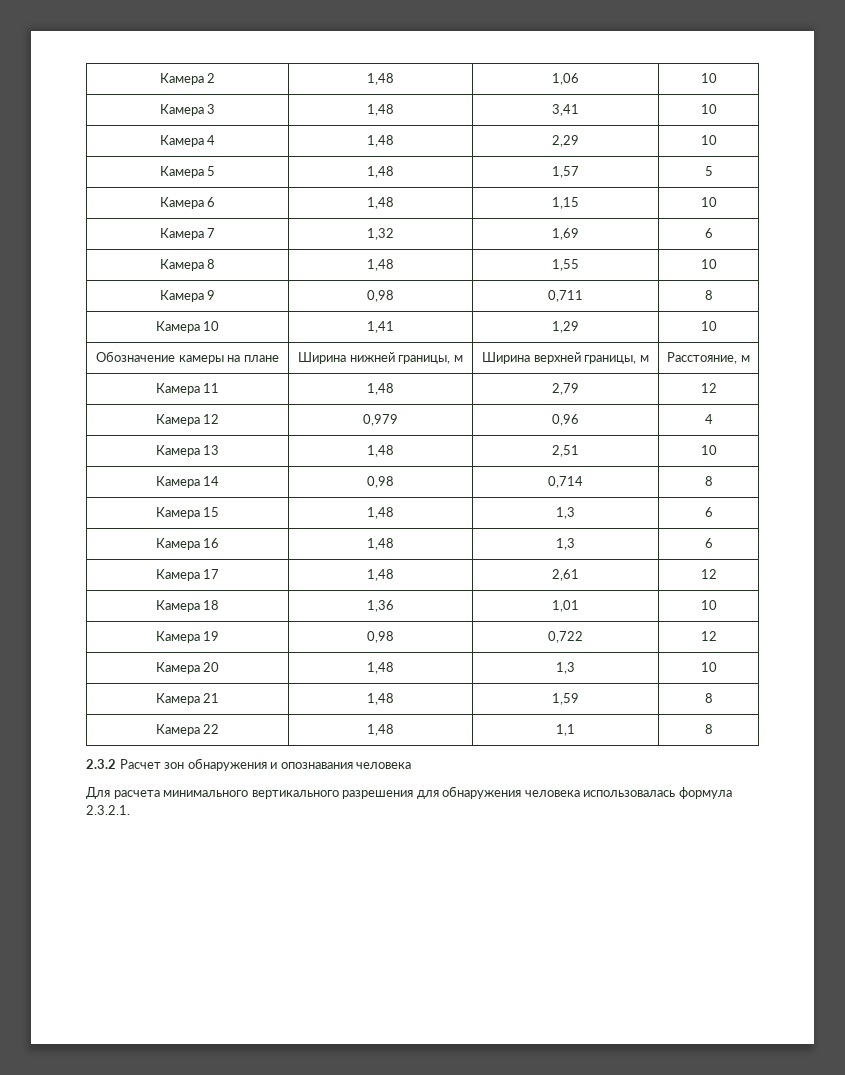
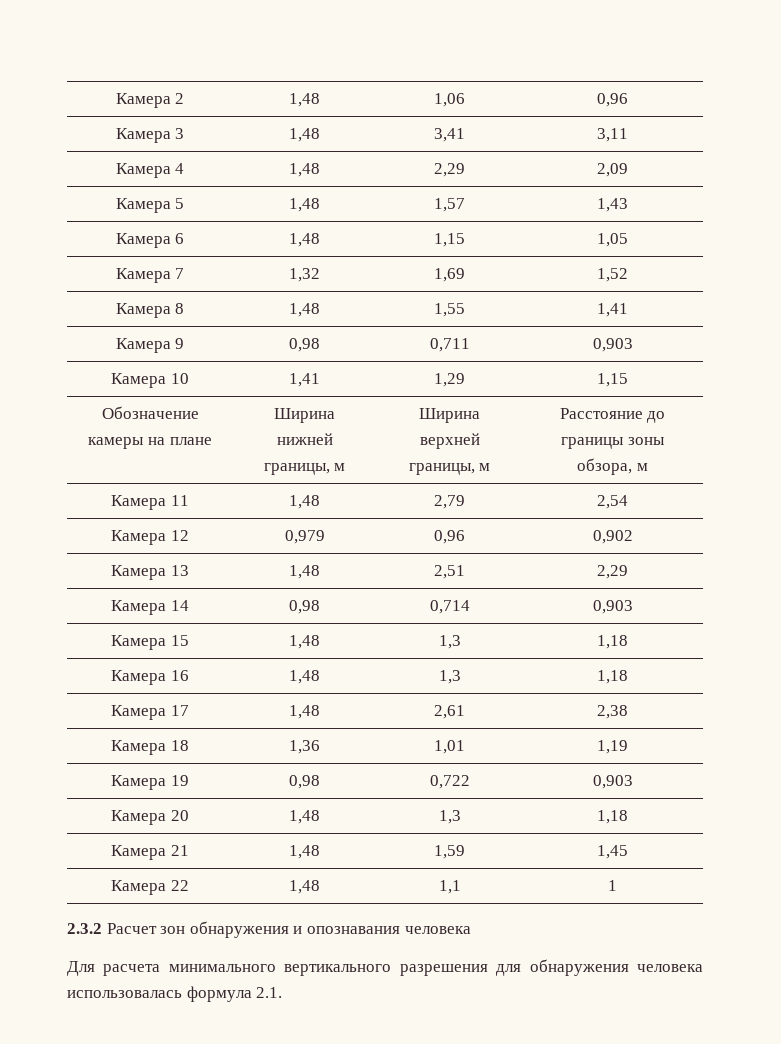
[700,73,717,83] 10 -> [597,93,628,107] 0,96
[700,104,717,114] 10 -> [597,128,628,142] 3,11
[700,135,717,145] 10 -> [597,163,628,177] 2,09
[704,166,713,176] 5 -> [597,198,628,212] 1,43
[700,197,717,207] 10 -> [597,233,628,247] 1,05
[704,228,713,238] 6 -> [597,268,628,282] 1,52
[700,259,717,269] 10 -> [597,303,628,317] 1,41
[704,290,713,300] 8 -> [592,338,633,352] 0,903
[700,321,717,331] 10 -> [597,373,628,387] 1,15
[667,352,738,364] Расстояние, -> [559,408,666,423] [561,437,665,449] [577,458,633,475] Расстояние до границы зоны обзора,
[700,383,717,393] 12 -> [597,495,628,509] 2,54
[704,414,713,424] 4 -> [592,530,633,544] 0,902
[700,445,717,455] 10 -> [597,565,628,579] 2,29
[704,476,713,486] 8 -> [592,600,633,614] 0,903
[704,507,713,517] 6 -> [597,635,628,649] 1,18
[704,538,713,548] 6 -> [597,670,628,684] 1,18
[700,569,717,579] 12 -> [597,705,628,719] 2,38
[700,600,717,610] 10 -> [597,740,628,754] 1,19
[700,631,717,641] 12 -> [592,775,633,789] 0,903
[700,662,717,672] 10 -> [597,810,628,824] 1,18
[704,693,713,703] 8 -> [597,845,628,859] 1,45
[704,724,713,734] 8 -> [608,880,617,891] 1
[86,805,130,815] 2.3.2.1. -> [256,987,283,998] 2.1.

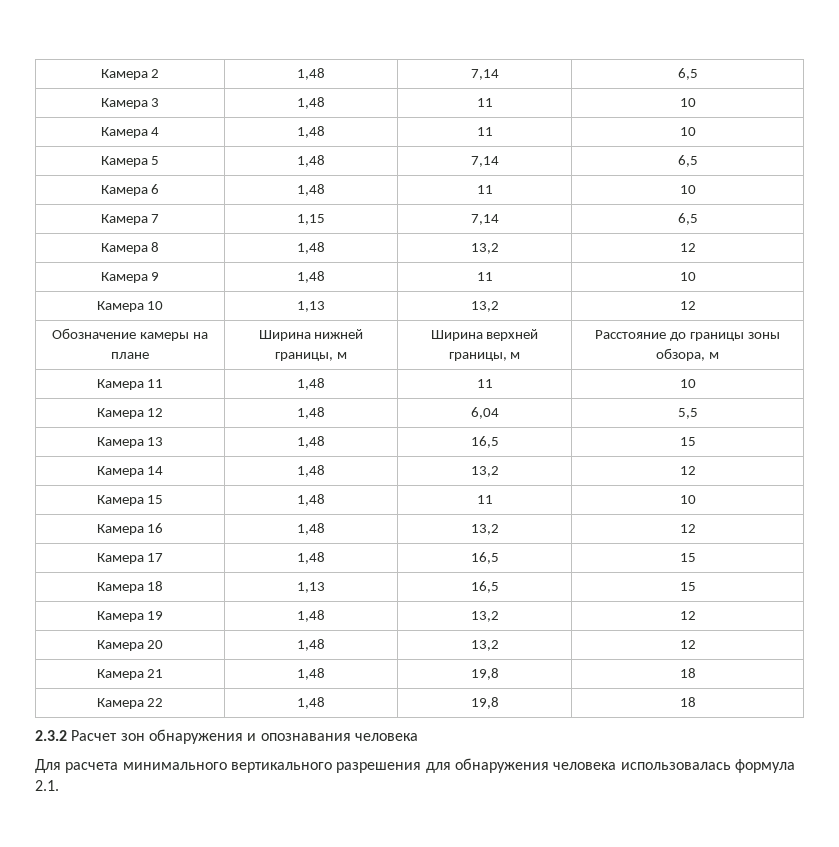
[434,93,465,107] [597,93,628,107] 1,06 | 0,96 -> [470,69,499,80] [677,68,698,80] 7,14 | 6,5
[434,128,465,142] [597,128,628,142] 3,41 | 3,11 -> [476,98,493,107] [679,98,696,107] 11 | 10
[434,163,465,177] [597,163,628,177] 2,29 | 2,09 -> [476,127,493,136] [679,127,696,136] 11 | 10
[434,198,465,212] [597,198,628,212] 1,57 | 1,43 -> [470,156,499,167] [677,155,698,167] 7,14 | 6,5
[434,233,465,247] [597,233,628,247] 1,15 | 1,05 -> [476,185,493,194] [679,185,696,194] 11 | 10
[289,268,320,282] [434,268,465,282] [597,268,628,282] 1,32 | 1,69 | 1,52 -> [297,214,325,225] [470,214,499,225] [677,213,698,225] 1,15 | 7,14 | 6,5
[434,303,465,317] [597,303,628,317] 1,55 | 1,41 -> [470,243,499,254] [679,243,696,252] 13,2 | 12
[289,338,320,352] [429,338,470,352] [592,338,633,352] 0,98 | 0,711 | 0,903 -> [297,271,325,283] [476,272,493,281] [679,272,696,281] 1,48 | 11 | 10
[289,373,320,387] [434,373,465,387] [597,373,628,387] 1,41 | 1,29 | 1,15 -> [297,301,325,312] [470,301,499,312] [679,301,696,310] 1,13 | 13,2 | 12
[434,495,465,509] [597,495,628,509] 2,79 | 2,54 -> [476,379,493,388] [679,379,696,388] 11 | 10
[284,530,325,544] [434,530,465,544] [592,530,633,544] 0,979 | 0,96 | 0,902 -> [297,407,325,419] [470,407,499,419] [677,408,698,419] 1,48 | 6,04 | 5,5
[434,565,465,579] [597,565,628,579] 2,51 | 2,29 -> [470,436,499,448] [679,437,696,446] 16,5 | 15
[289,600,320,614] [429,600,470,614] [592,600,633,614] 0,98 | 0,714 | 0,903 -> [297,465,325,477] [470,466,499,477] [679,466,696,475] 1,48 | 13,2 | 12
[438,635,461,649] [597,635,628,649] 1,3 | 1,18 -> [476,495,493,504] [679,495,696,504] 11 | 10
[438,670,461,684] [597,670,628,684] 1,3 | 1,18 -> [470,524,499,535] [679,524,696,533] 13,2 | 12
[434,705,465,719] [597,705,628,719] 2,61 | 2,38 -> [470,552,499,564] [679,553,696,562] 16,5 | 15
[289,740,320,754] [434,740,465,754] [597,740,628,754] 1,36 | 1,01 | 1,19 -> [297,582,325,593] [470,581,499,593] [679,582,696,591] 1,13 | 16,5 | 15
[289,775,320,789] [429,775,470,789] [592,775,633,789] 0,98 | 0,722 | 0,903 -> [297,610,325,622] [470,611,499,622] [679,611,696,620] 1,48 | 13,2 | 12
[438,810,461,824] [597,810,628,824] 1,3 | 1,18 -> [470,640,499,651] [679,640,696,649] 13,2 | 12
[434,845,465,859] [597,845,628,859] 1,59 | 1,45 -> [470,668,499,680] [679,668,696,678] 19,8 | 18
[438,880,461,894] [608,880,617,891] 1,1 | 1 -> [470,697,499,709] [679,697,696,707] 19,8 | 18

